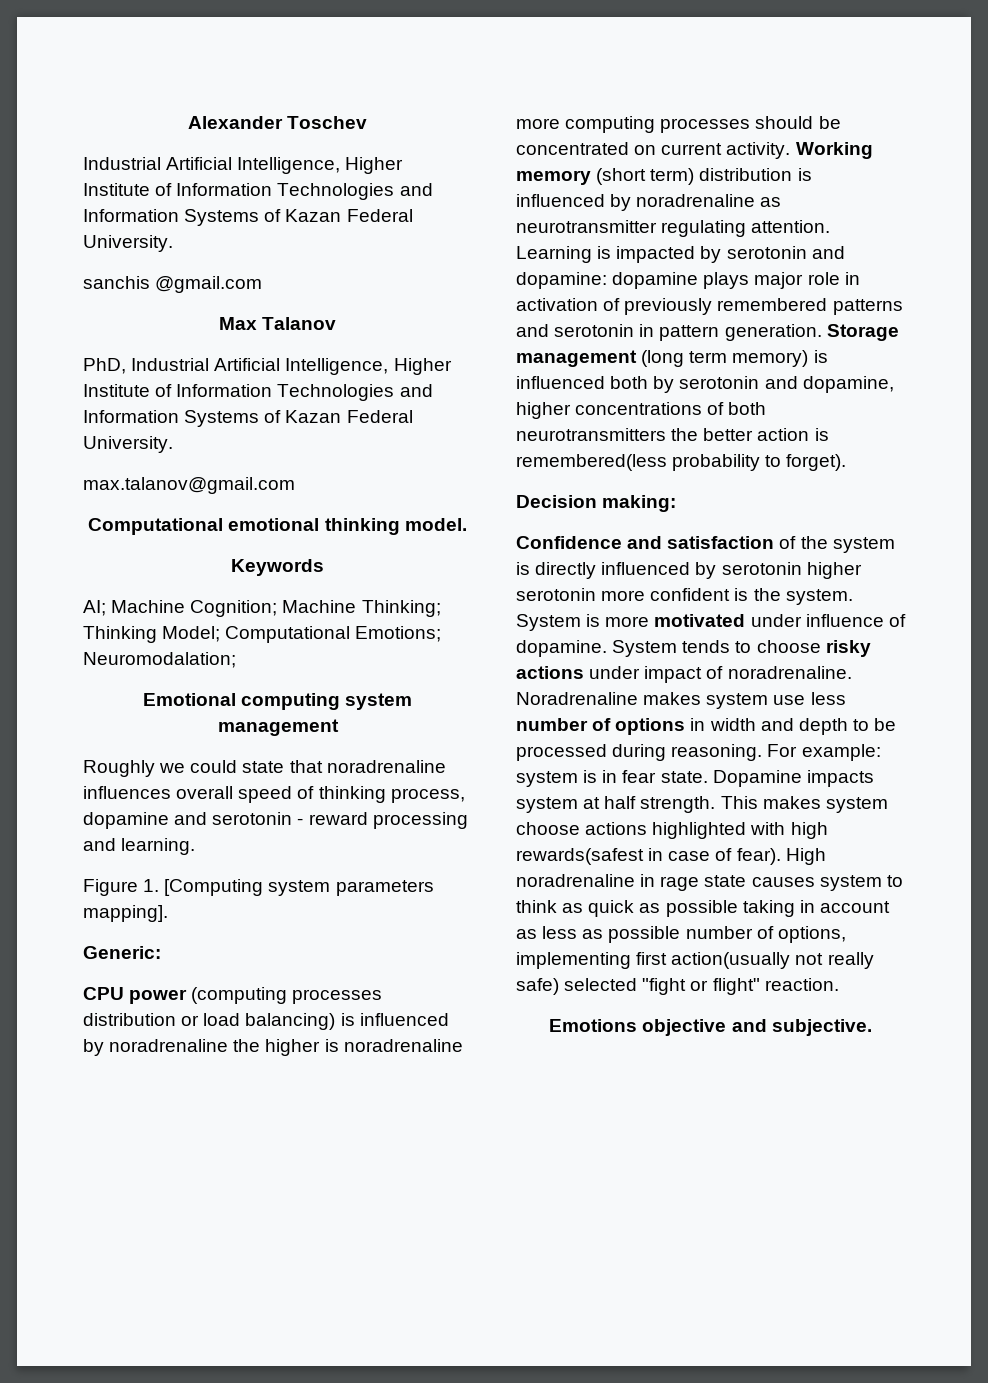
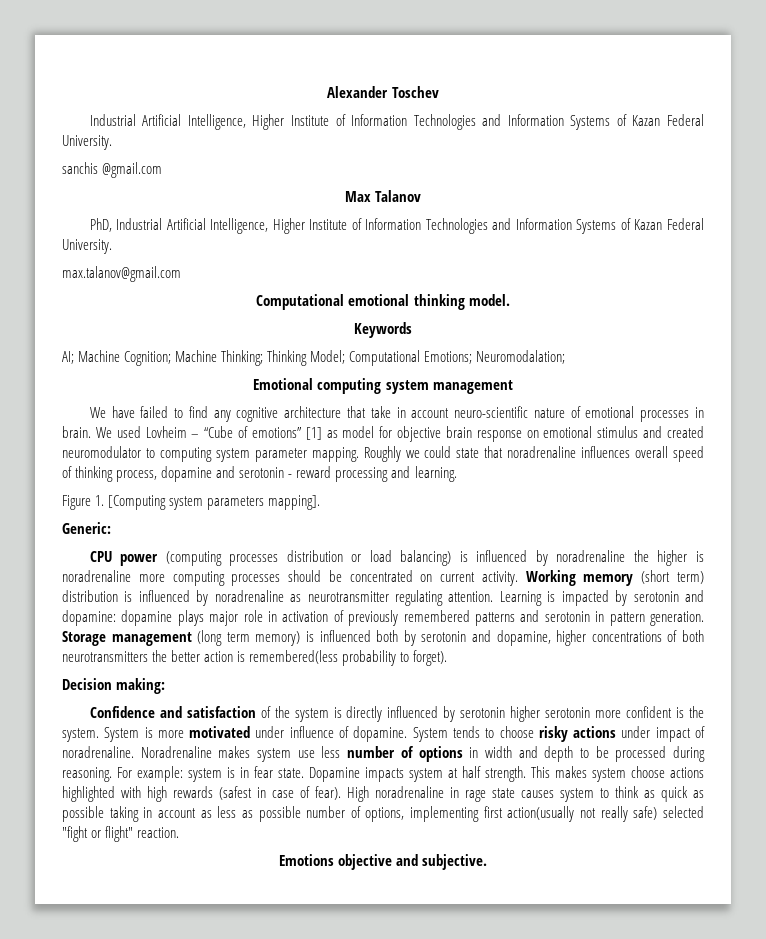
(339, 727) none -> [89,406,704,422] [62,426,705,442] [62,446,359,462] We have failed to find any cognitive architecture that take in account neuro-scientific nature of emotional processes in brain. We used Lovheim – “Cube of emotions” [1] as model for objective brain response on emotional stimulus and created neuromodulator to computing system parameter mapping.
[516,848,644,865] rewards(safest -> [173,786,252,800] rewards (safest

